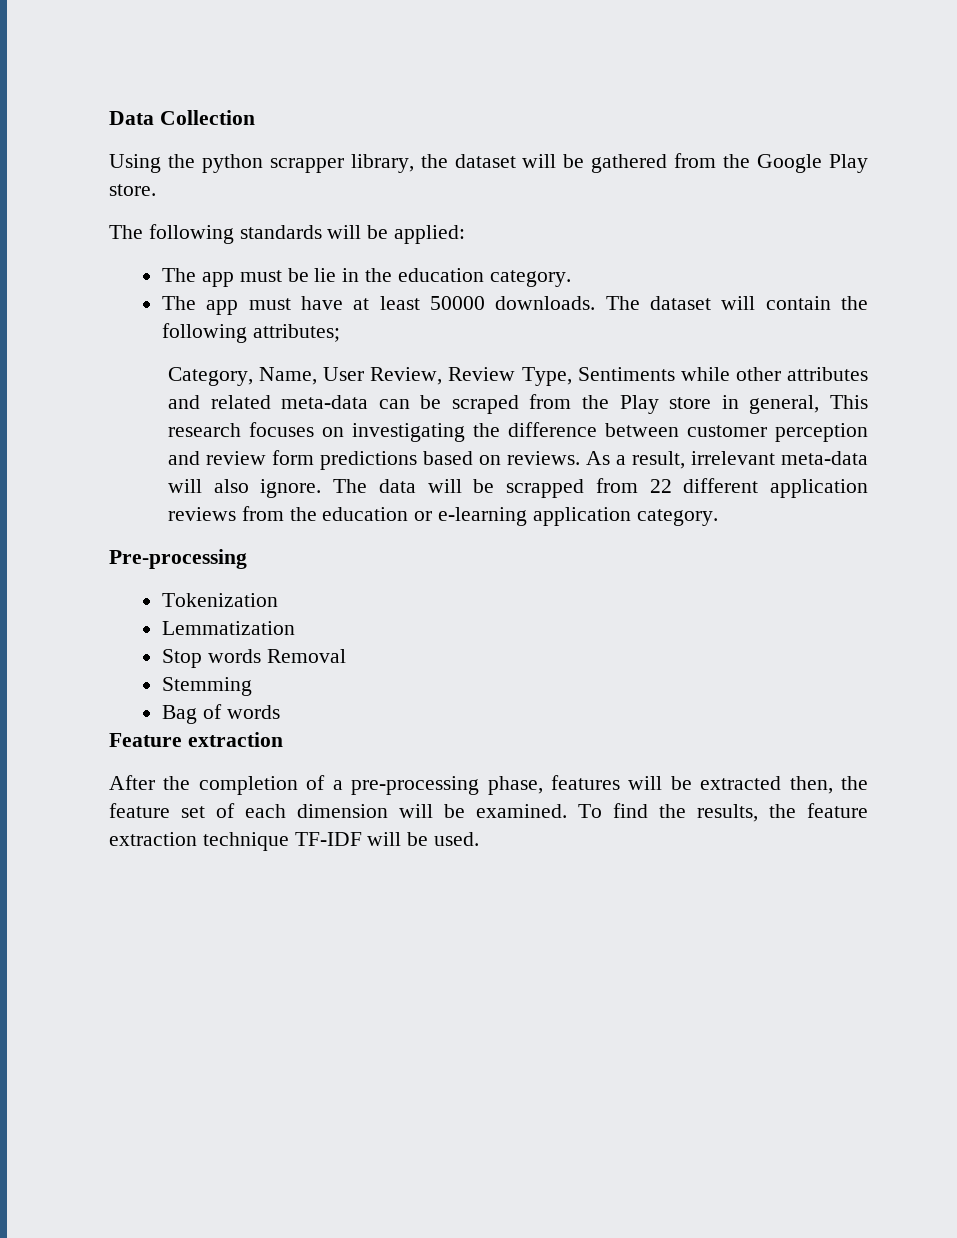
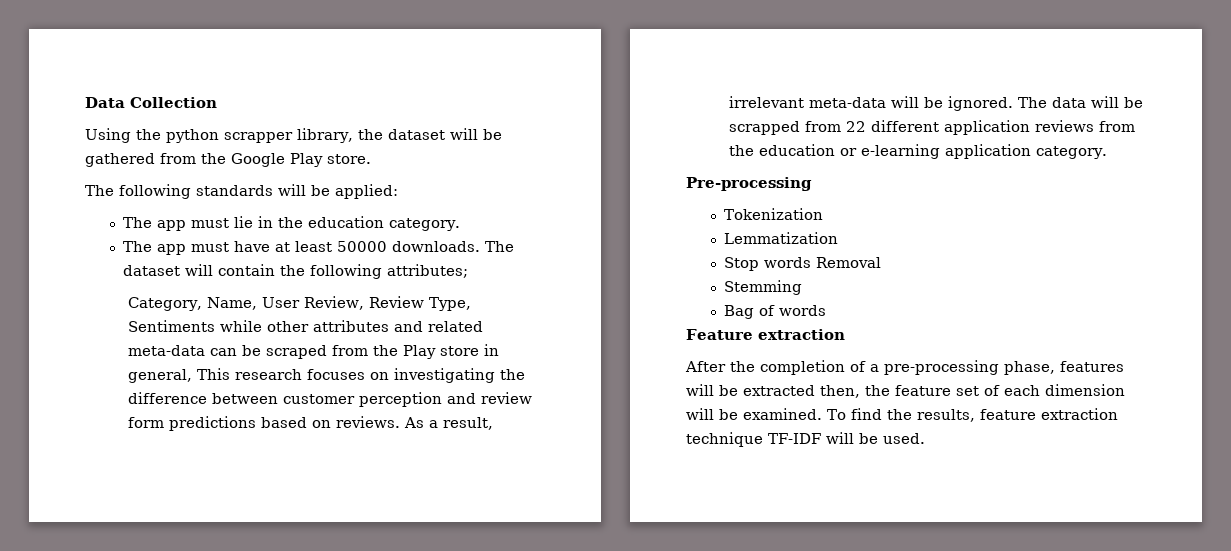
[287,268,309,282] be -> (230, 223) none
[213,479,322,498] also ignore. -> [924,96,1014,111] be ignored.
[769,804,796,818] the -> (975, 415) none

